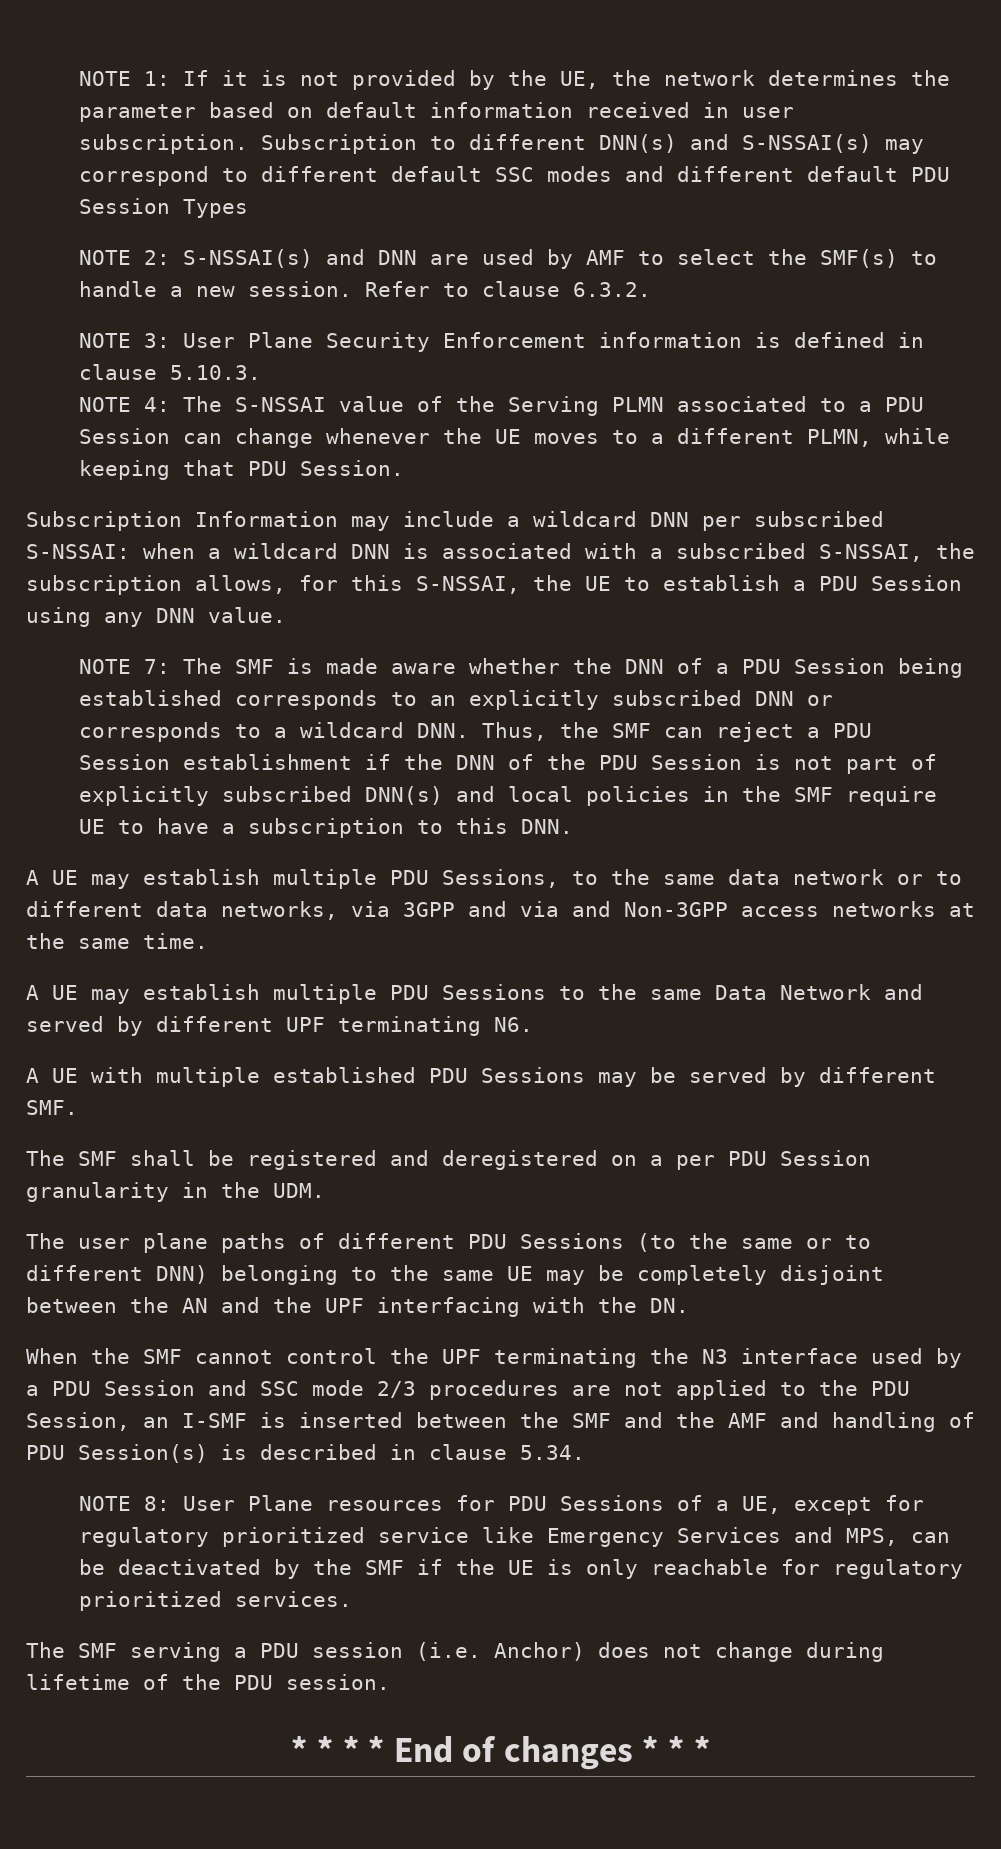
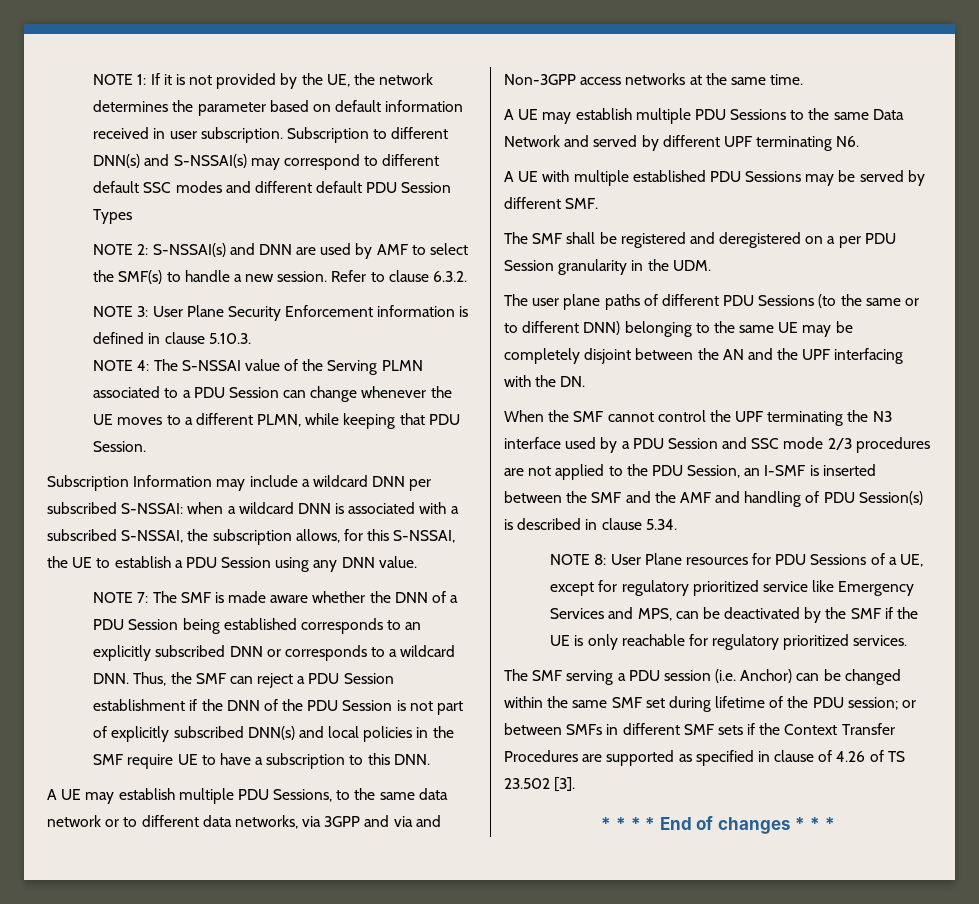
[598,1642,793,1662] does not change -> [796,669,901,685] [504,696,665,708] can be changed within the same SMF set
[286,1674,390,1690] session. -> [847,697,917,710] [504,723,895,735] [504,750,905,766] [504,777,576,792] session; or between SMFs in different SMF sets if the Context Transfer Procedures are supported as specified in clause of 4.26 of TS 23.502 [3].

